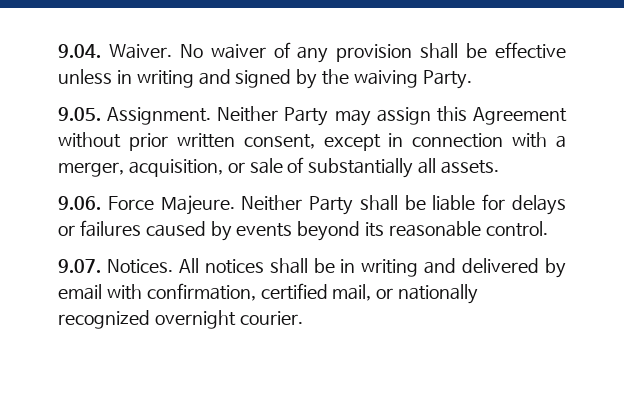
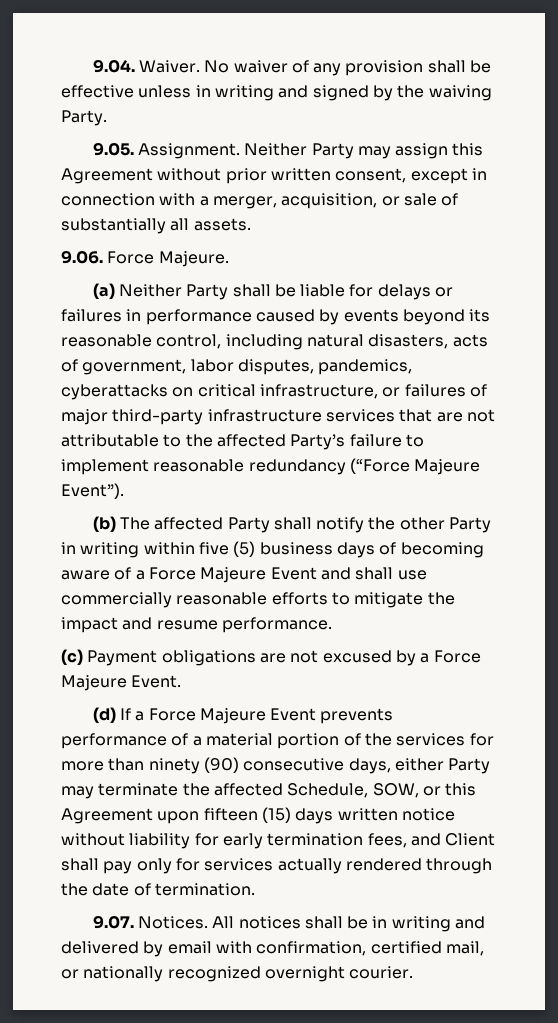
(235, 205) none -> [92,283,115,299] // (a)
(141, 228) none -> [126,309,252,325] in performance
[485,221,548,237] control. -> [156,334,488,350] [61,359,413,375] [61,384,487,400] [61,409,495,425] [61,434,424,450] [61,458,481,475] [61,483,124,499] [92,516,492,533] [61,541,484,558] [61,567,427,583] [61,592,455,608] [61,617,332,633] [61,649,481,666] [61,675,182,691] [92,707,394,724] [61,733,494,749] [61,757,491,774] [61,783,477,799] [61,807,455,824] [61,833,496,849] [61,858,493,874] [61,883,255,896] control, including natural disasters, acts of government, labor disputes, pandemics, cyberattacks on critical infrastructure, or failures of major third-party infrastructure services that are not attributable to the affected Party’s failure to implement reasonable redundancy (“Force Majeure Event”). // (b) The affected Party shall notify the other Party in writing within five (5) business days of becoming aware of a Force Majeure Event and shall use commercially reasonable efforts to mitigate the impact and resume performance. // (c) Payment obligations are not excused by a Force Majeure Event. // (d) If a Force Majeure Event prevents performance of a material portion of the services for more than ninety (90) consecutive days, either Party may terminate the affected Schedule, SOW, or this Agreement upon fifteen (15) days written notice without liability for early termination fees, and Client shall pay only for services actually rendered through the date of termination.

